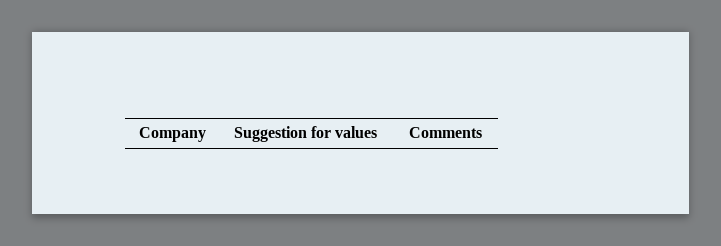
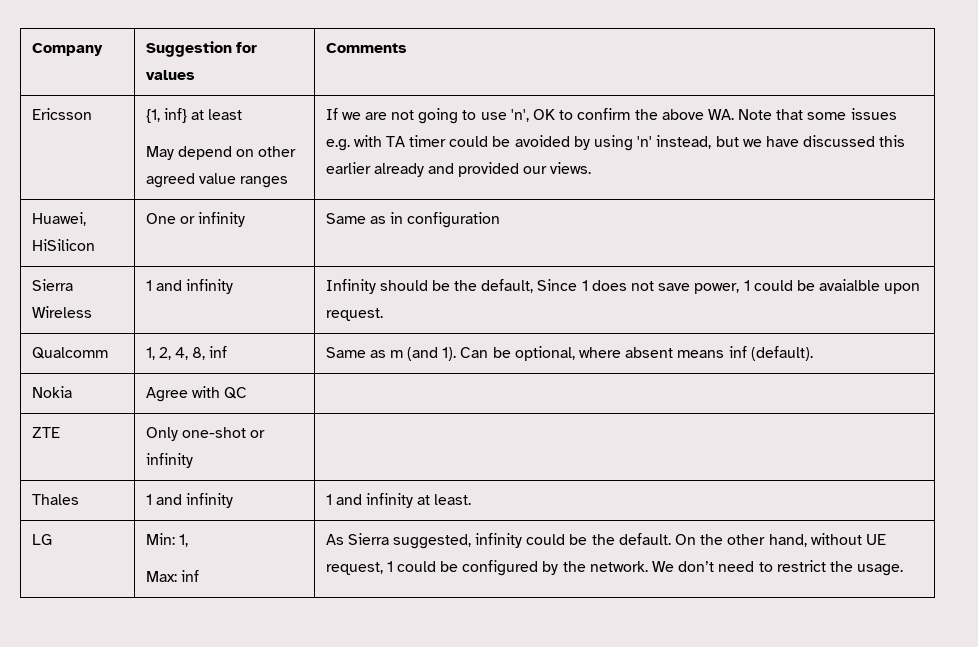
(482, 132) none -> [31,108,92,120] [145,108,243,123] [145,146,297,160] [145,173,288,188] [325,108,897,124] [325,135,906,151] [325,162,592,177] [31,212,86,226] [31,239,95,251] [145,212,245,227] [325,212,501,228] [31,279,73,291] [31,306,92,318] [145,279,233,294] [325,279,921,294] [325,308,383,321] [31,347,108,359] [145,346,228,360] [325,346,813,361] [31,386,72,398] [145,386,247,402] [31,427,60,438] [145,427,265,441] [145,453,193,468] [31,494,79,505] [145,493,233,508] [325,493,472,508] [31,534,52,545] [145,533,188,547] [145,570,199,582] [325,533,886,549] [325,560,904,576] // Ericsson | {1, inf} at least // May depend on other agreed value ranges | If we are not going to use 'n', OK to confirm the above WA. Note that some issues e.g. with TA timer could be avoided by using 'n' instead, but we have discussed this earlier already and provided our views. // Huawei, HiSilicon | One or infinity | Same as in configuration // Sierra Wireless | 1 and infinity | Infinity should be the default, Since 1 does not save power, 1 could be avaialble upon request. // Qualcomm | 1, 2, 4, 8, inf | Same as m (and 1). Can be optional, where absent means inf (default). // Nokia | Agree with QC | // ZTE | Only one-shot or infinity | // Thales | 1 and infinity | 1 and infinity at least. // LG | Min: 1, // Max: inf | As Sierra suggested, infinity could be the default. On the other hand, without UE request, 1 could be configured by the network. We don’t need to restrict the usage.

